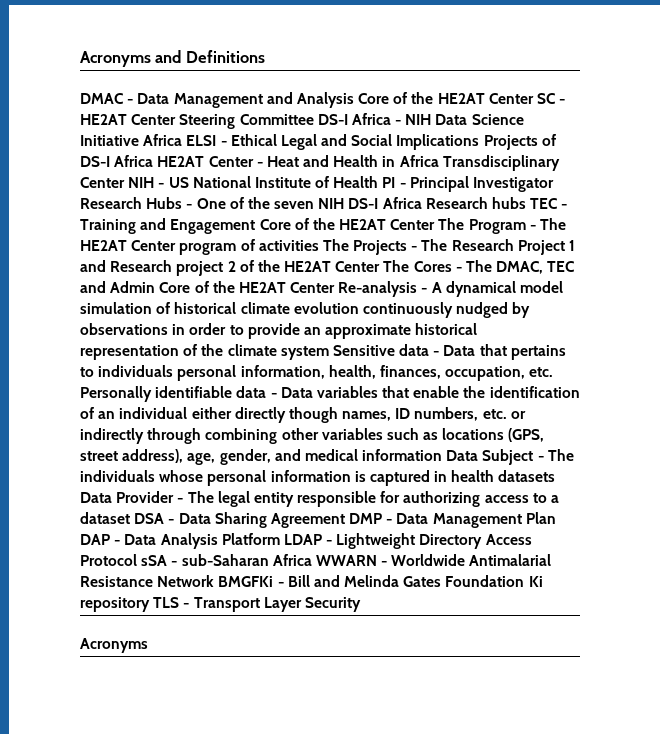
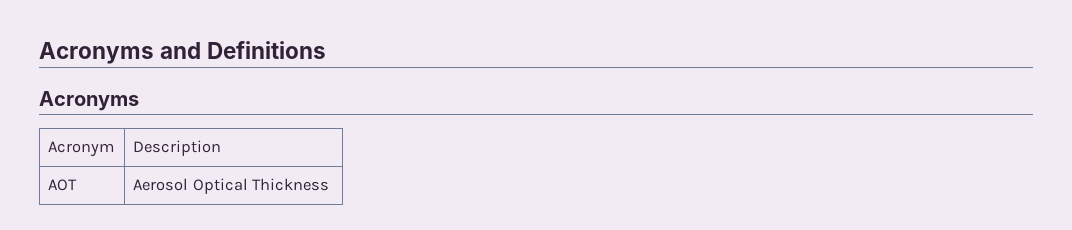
[80,92,566,108] [80,113,524,129] [80,134,556,150] [80,155,560,171] [80,176,555,192] [80,197,568,209] [80,218,567,234] [80,239,576,255] [80,260,575,276] [80,281,564,297] [80,302,531,318] [80,323,478,339] [80,344,566,360] [80,365,554,381] [80,386,580,402] [80,407,526,423] [80,428,545,444] [80,449,574,465] [80,470,556,486] [80,491,560,507] [80,512,556,528] [80,533,532,549] [80,554,552,566] [80,575,543,587] [80,597,361,612] [80,638,148,653] DMAC - Data Management and Analysis Core of the HE2AT Center SC - HE2AT Center Steering Committee DS-I Africa - NIH Data Science Initiative Africa ELSI - Ethical Legal and Social Implications Projects of DS-I Africa HE2AT Center - Heat and Health in Africa Transdisciplinary Center NIH - US National Institute of Health PI - Principal Investigator Research Hubs - One of the seven NIH DS-I Africa Research hubs TEC - Training and Engagement Core of the HE2AT Center The Program - The HE2AT Center program of activities The Projects - The Research Project 1 and Research project 2 of the HE2AT Center The Cores - The DMAC, TEC and Admin Core of the HE2AT Center Re-analysis - A dynamical model simulation of historical climate evolution continuously nudged by observations in order to provide an approximate historical representation of the climate system Sensitive data - Data that pertains to individuals personal information, health, finances, occupation, etc. Personally identifiable data - Data variables that enable the identification of an individual either directly though names, ID numbers, etc. or indirectly through combining other variables such as locations (GPS, street address), age, gender, and medical information Data Subject - The individuals whose personal information is captured in health datasets Data Provider - The legal entity responsible for authorizing access to a dataset DSA - Data Sharing Agreement DMP - Data Management Plan DAP - Data Analysis Platform LDAP - Lightweight Directory Access Protocol sSA - sub-Saharan Africa WWARN - Worldwide Antimalarial Resistance Network BMGFKi - Bill and Melinda Gates Foundation Ki repository TLS - Transport Layer Security // Acronyms -> [39,91,139,111] [48,141,115,157] [133,140,222,156] [48,179,78,191] [133,178,330,194] Acronyms // Acronym | Description // AOT | Aerosol Optical Thickness

